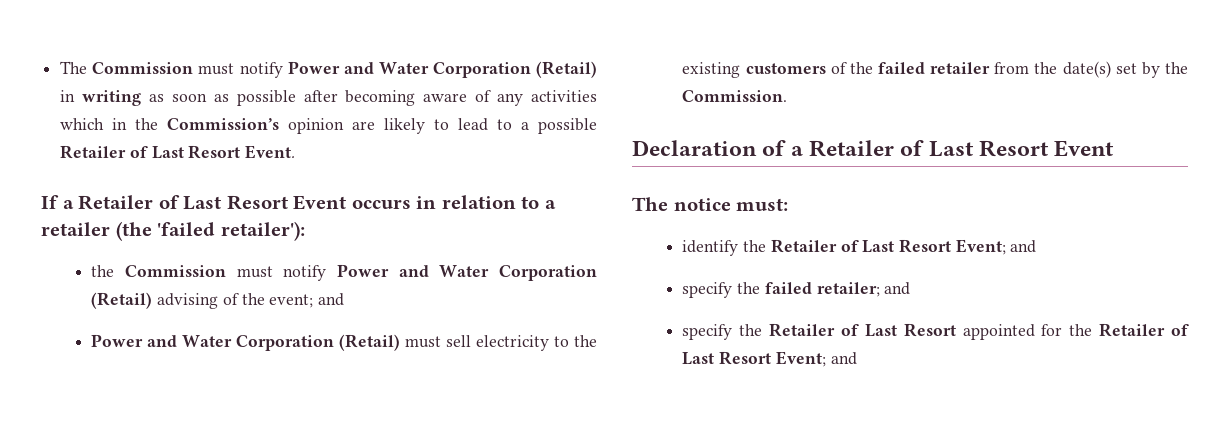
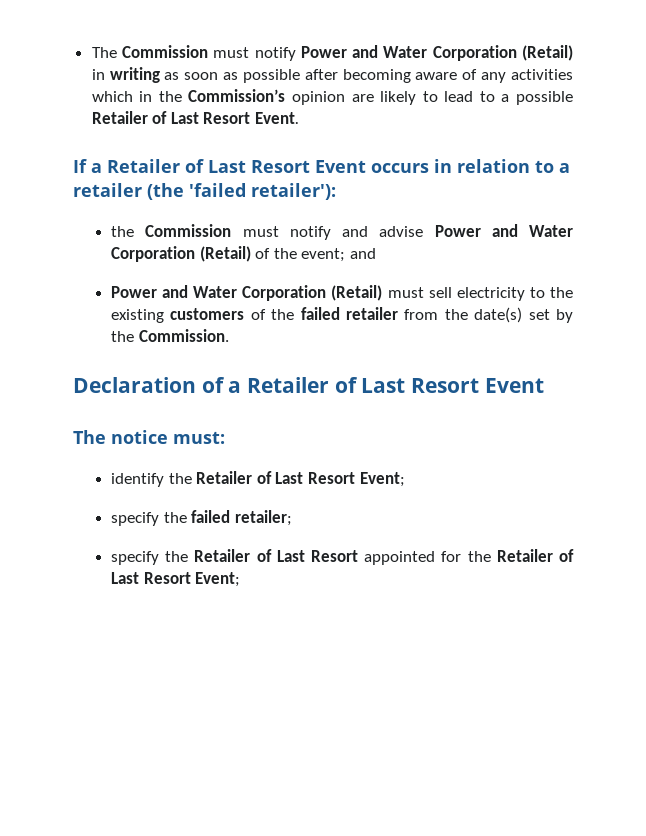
[337,264,598,281] [91,292,219,309] Power and Water Corporation (Retail) advising -> [342,224,573,237] [111,246,251,262] and advise Power and Water Corporation (Retail)
[1010,240,1037,253] and -> (405, 479) none
[884,282,911,295] and -> (292, 518) none
[830,352,857,365] and -> (241, 579) none

